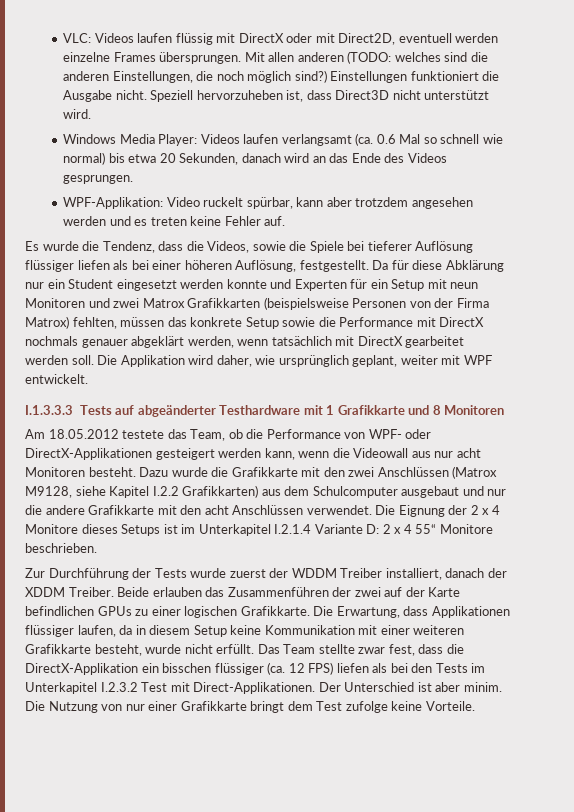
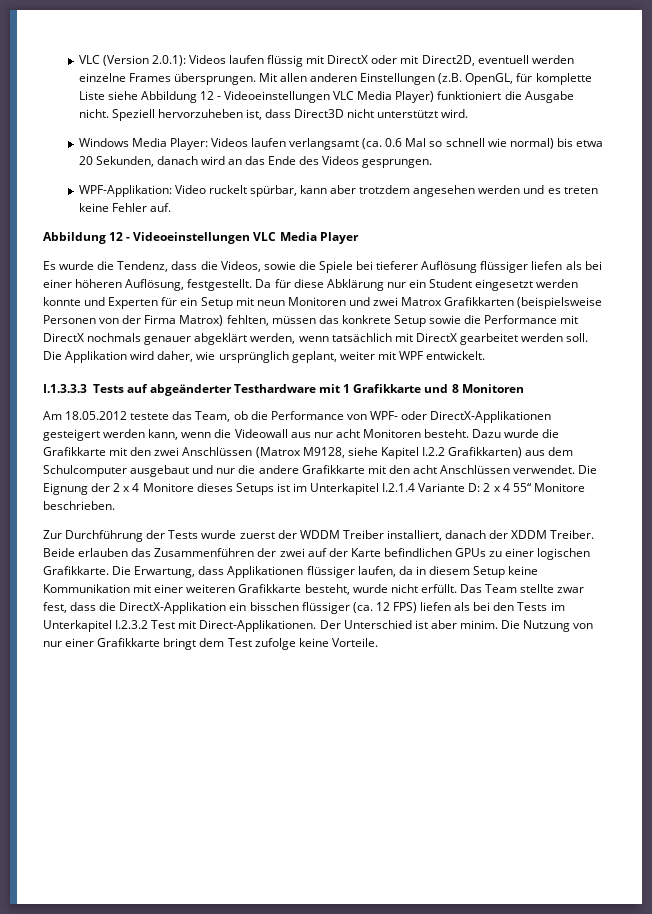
[63,33,92,43] VLC: -> [78,55,186,66] VLC (Version 2.0.1):
[347,51,488,64] [63,70,408,83] (TODO: welches sind die anderen Einstellungen, die noch möglich sind?) Einstellungen -> [360,73,592,85] [78,91,435,103] Einstellungen (z.B. OpenGL, für komplette Liste siehe Abbildung 12 - Videoeinstellungen VLC Media Player)
(286, 221) none -> [43,232,359,244] // Abbildung 12 - Videoeinstellungen VLC Media Player

